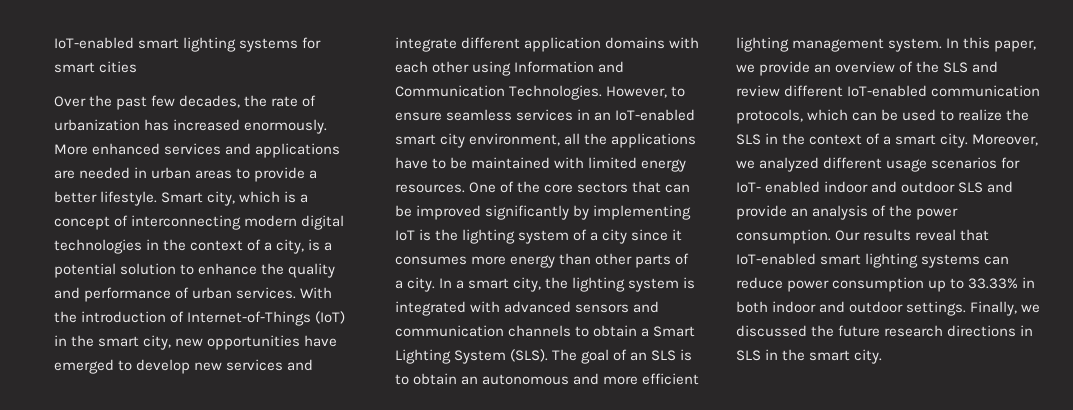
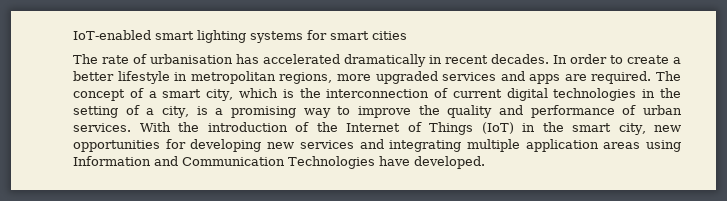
[54,95,317,110] [54,119,328,134] [54,143,341,158] [54,167,318,182] [54,191,309,206] [54,215,298,230] Over the past few decades, the rate of urbanization has increased enormously. More enhanced services and applications are needed in urban areas to provide a better lifestyle. Smart city, which is a concept of interconnecting modern -> [73,54,681,67] [73,71,681,84] [73,88,502,101] The rate of urbanisation has accelerated dramatically in recent decades. In order to create a better lifestyle in metropolitan regions, more upgraded services and apps are required. The concept of a smart city, which is the interconnection of current
[190,240,244,251] context -> [73,106,118,118] setting
[54,263,258,278] potential solution to enhance -> [230,106,411,118] promising way to improve
[187,311,312,326] Internet-of-Things -> [316,122,474,135] the Internet of Things
[304,335,338,347] [54,359,314,374] [395,37,700,52] [395,61,625,76] [395,85,686,100] [395,109,696,121] [395,133,697,148] [395,157,687,172] [395,181,691,193] [395,205,692,220] [395,229,683,244] [395,253,690,268] [395,277,696,292] [395,301,660,316] [395,325,696,337] [395,349,693,364] [395,373,700,385] [736,37,1037,52] [736,61,999,76] [736,85,1041,97] [736,109,1030,124] [736,133,1039,148] [736,157,1021,172] [736,181,1014,193] [736,205,959,220] [736,229,990,244] [736,253,1010,268] [736,277,1036,292] [736,301,1041,316] [736,325,1034,337] [736,349,883,364] have emerged to develop new services and integrate different application domains with each other using Information and Communication Technologies. However, to ensure seamless services in an IoT-enabled smart city environment, all the applications have to be maintained with limited energy resources. One of the core sectors that can be improved significantly by implementing IoT is the lighting system of a city since it consumes more energy than other parts of a city. In a smart city, the lighting system is integrated with advanced sensors and communication channels to obtain a Smart Lighting System (SLS). The goal of an SLS is to obtain an autonomous and more efficient lighting management system. In this paper, we provide an overview of the SLS and review different IoT-enabled communication protocols, which can be used to realize the SLS in the context of a smart city. Moreover, we analyzed different usage scenarios for IoT- enabled indoor and outdoor SLS and provide an analysis of the power consumption. Our results reveal that IoT-enabled smart lighting systems can reduce power consumption up to 33.33% in both indoor and outdoor settings. Finally, we discussed the future research directions in SLS in the smart city. -> [165,139,681,152] [73,156,485,169] for developing new services and integrating multiple application areas using Information and Communication Technologies have developed.

